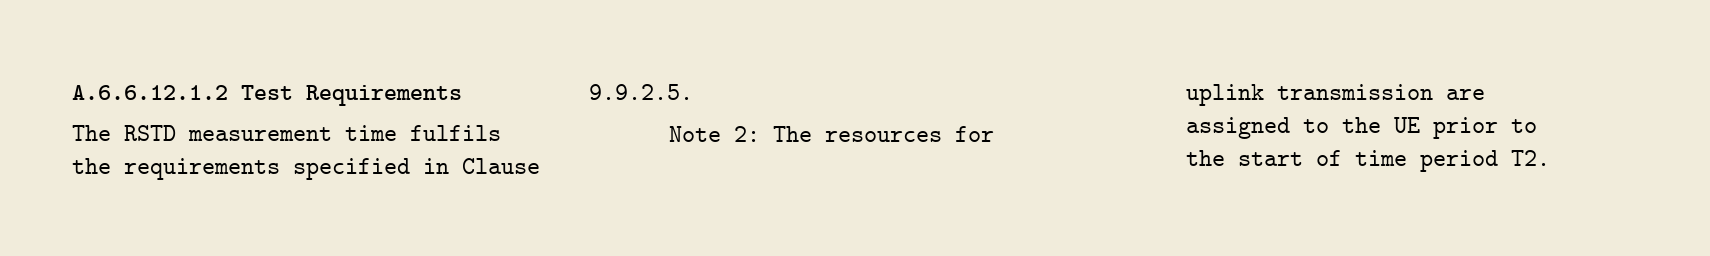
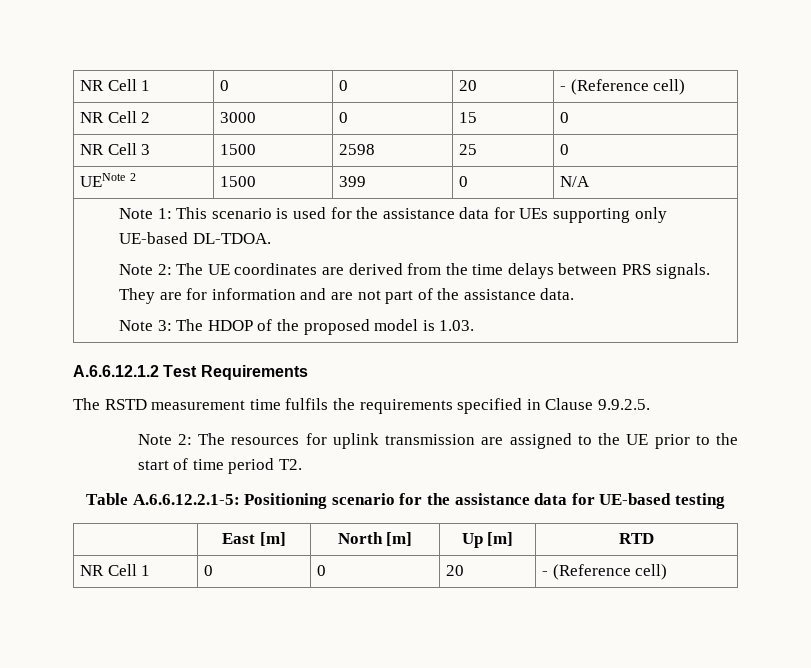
(72, 92) none -> [80,79,151,91] [220,80,230,91] [339,80,349,91] [459,80,478,91] [560,79,686,95] [80,111,151,123] [220,112,257,123] [339,112,349,123] [459,112,478,123] [560,112,570,123] [80,143,151,155] [220,144,257,155] [339,144,376,155] [459,144,478,155] [560,144,570,155] [80,173,136,187] [220,176,257,187] [339,176,367,187] [459,176,469,187] [560,176,591,187] [118,207,667,223] [118,232,271,244] [118,263,710,279] [118,288,575,304] [118,319,475,335] NR Cell 1 | 0 | 0 | 20 | - (Reference cell) // NR Cell 2 | 3000 | 0 | 15 | 0 // NR Cell 3 | 1500 | 2598 | 25 | 0 // UENote 2 | 1500 | 399 | 0 | N/A // Note 1: This scenario is used for the assistance data for UEs supporting only UE-based DL-TDOA. // Note 2: The UE coordinates are derived from the time delays between PRS signals. They are for information and are not part of the assistance data. // Note 3: The HDOP of the proposed model is 1.03. //
(1550, 158) none -> [86,493,725,509] [222,532,286,546] [337,532,413,546] [461,532,514,548] [619,533,654,544] [80,564,151,576] [204,565,214,576] [317,565,327,576] [446,565,465,576] [542,564,668,580] // Table A.6.6.12.2.1-5: Positioning scenario for the assistance data for UE-based testing // | East [m] | North [m] | Up [m] | RTD // NR Cell 1 | 0 | 0 | 20 | - (Reference cell)

